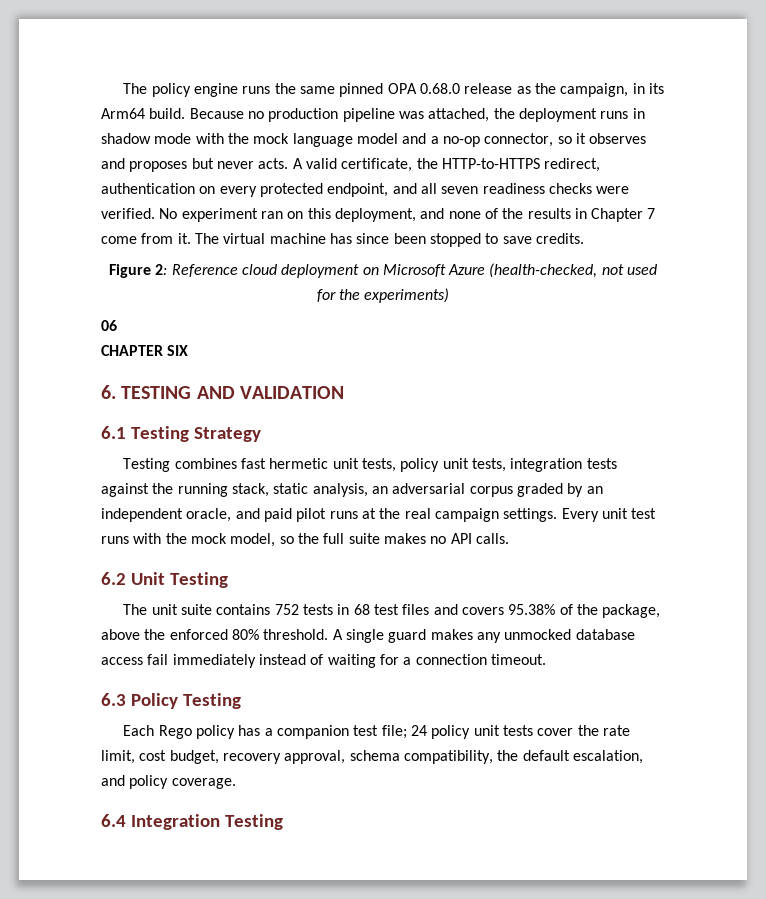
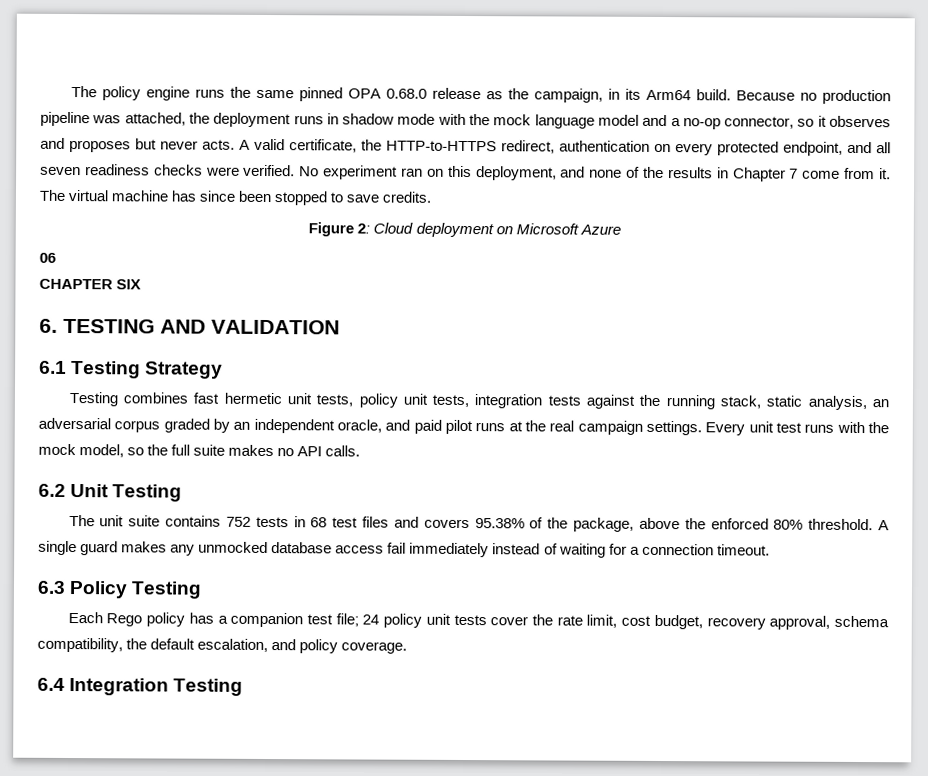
[171,264,277,277] Reference cloud -> [373,222,414,234] Cloud
[489,263,658,278] [316,288,450,303] (health-checked, not used for the experiments) -> (621, 229) none

